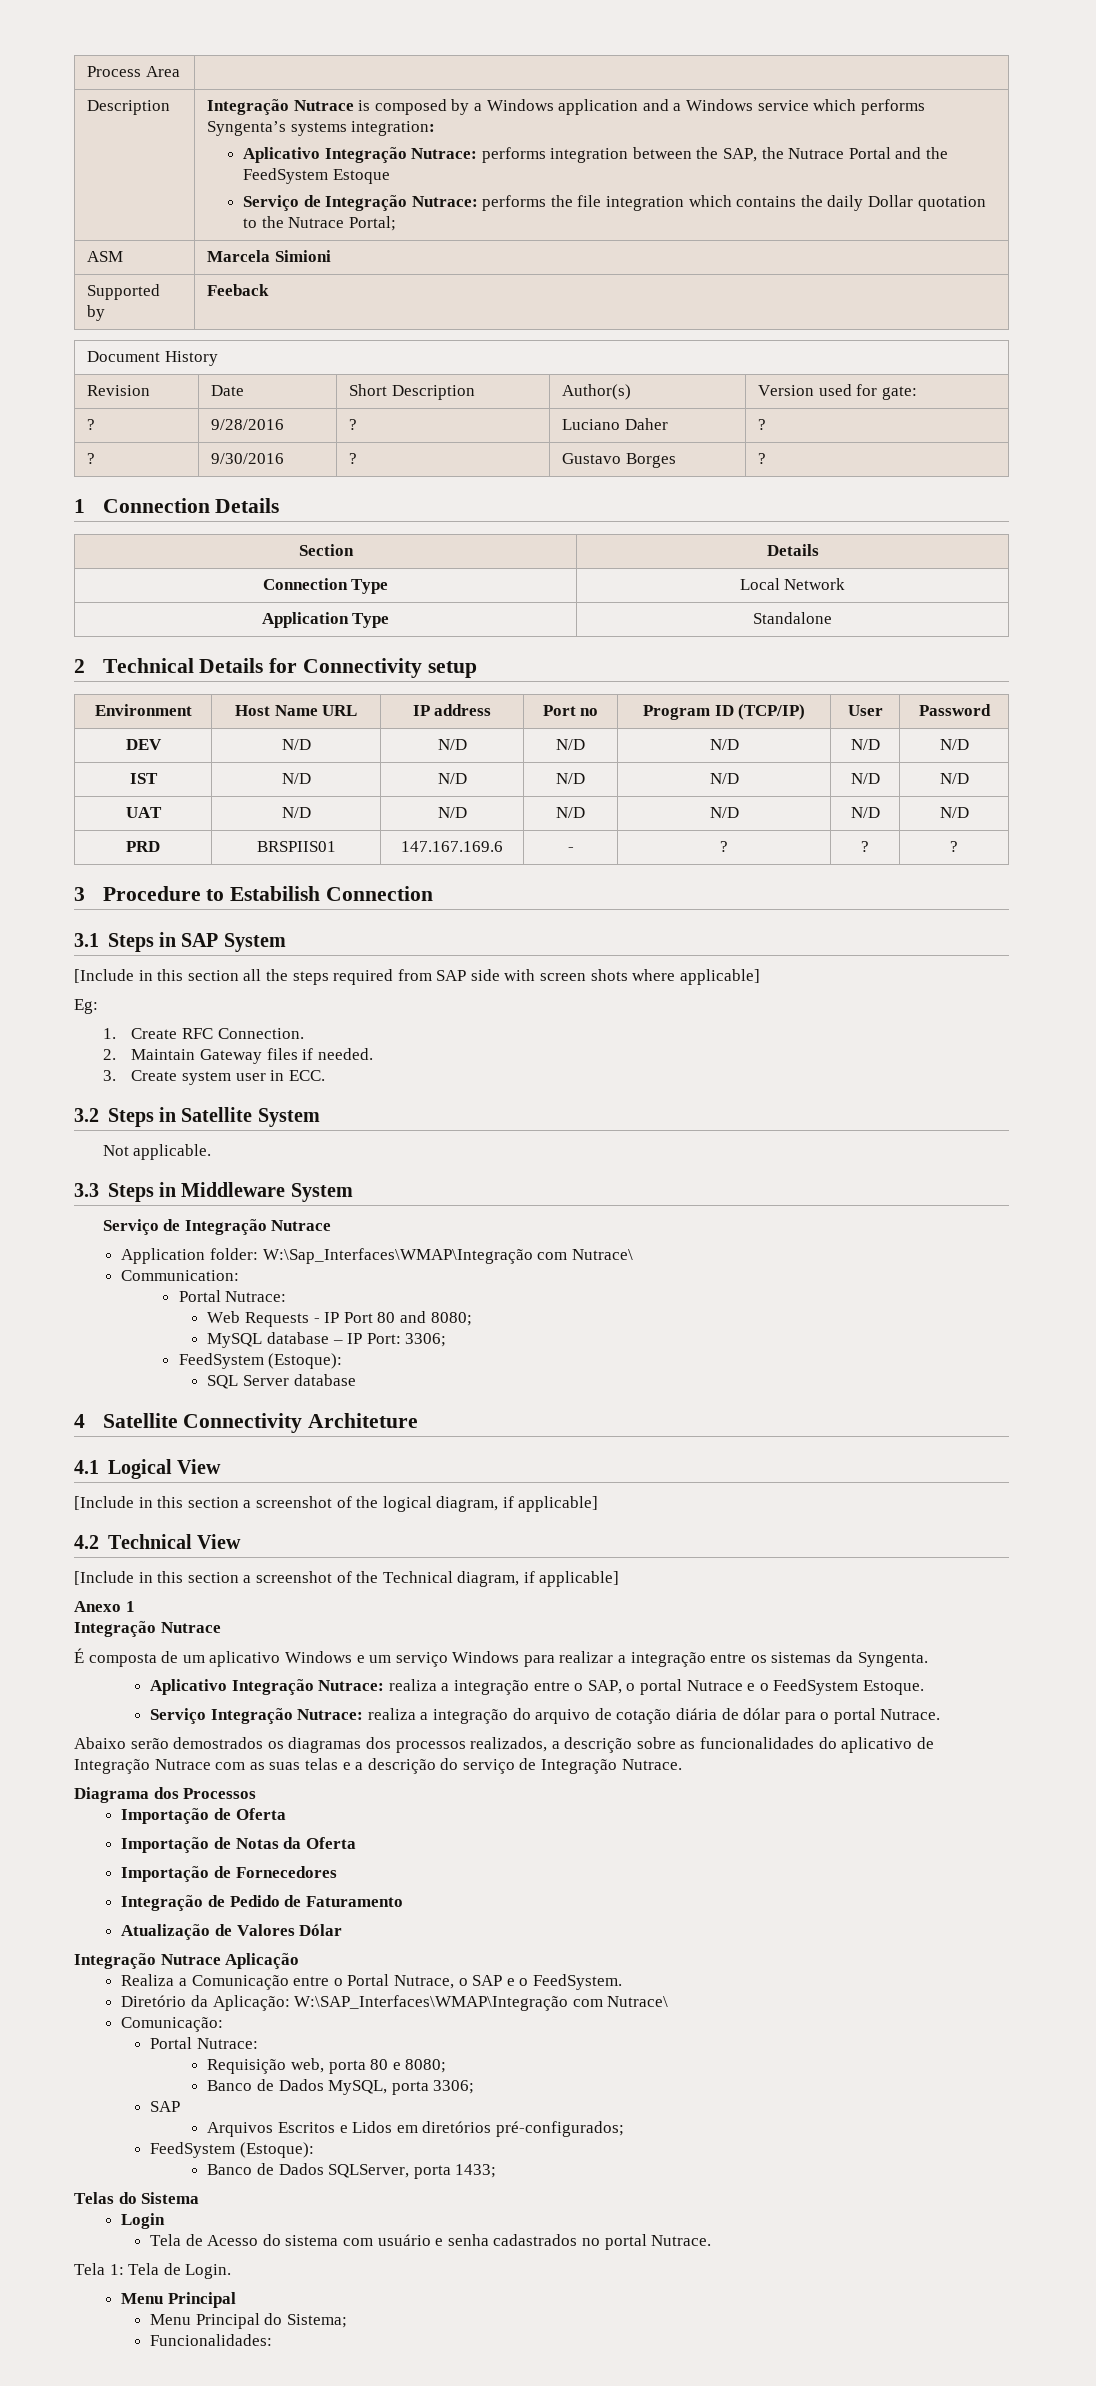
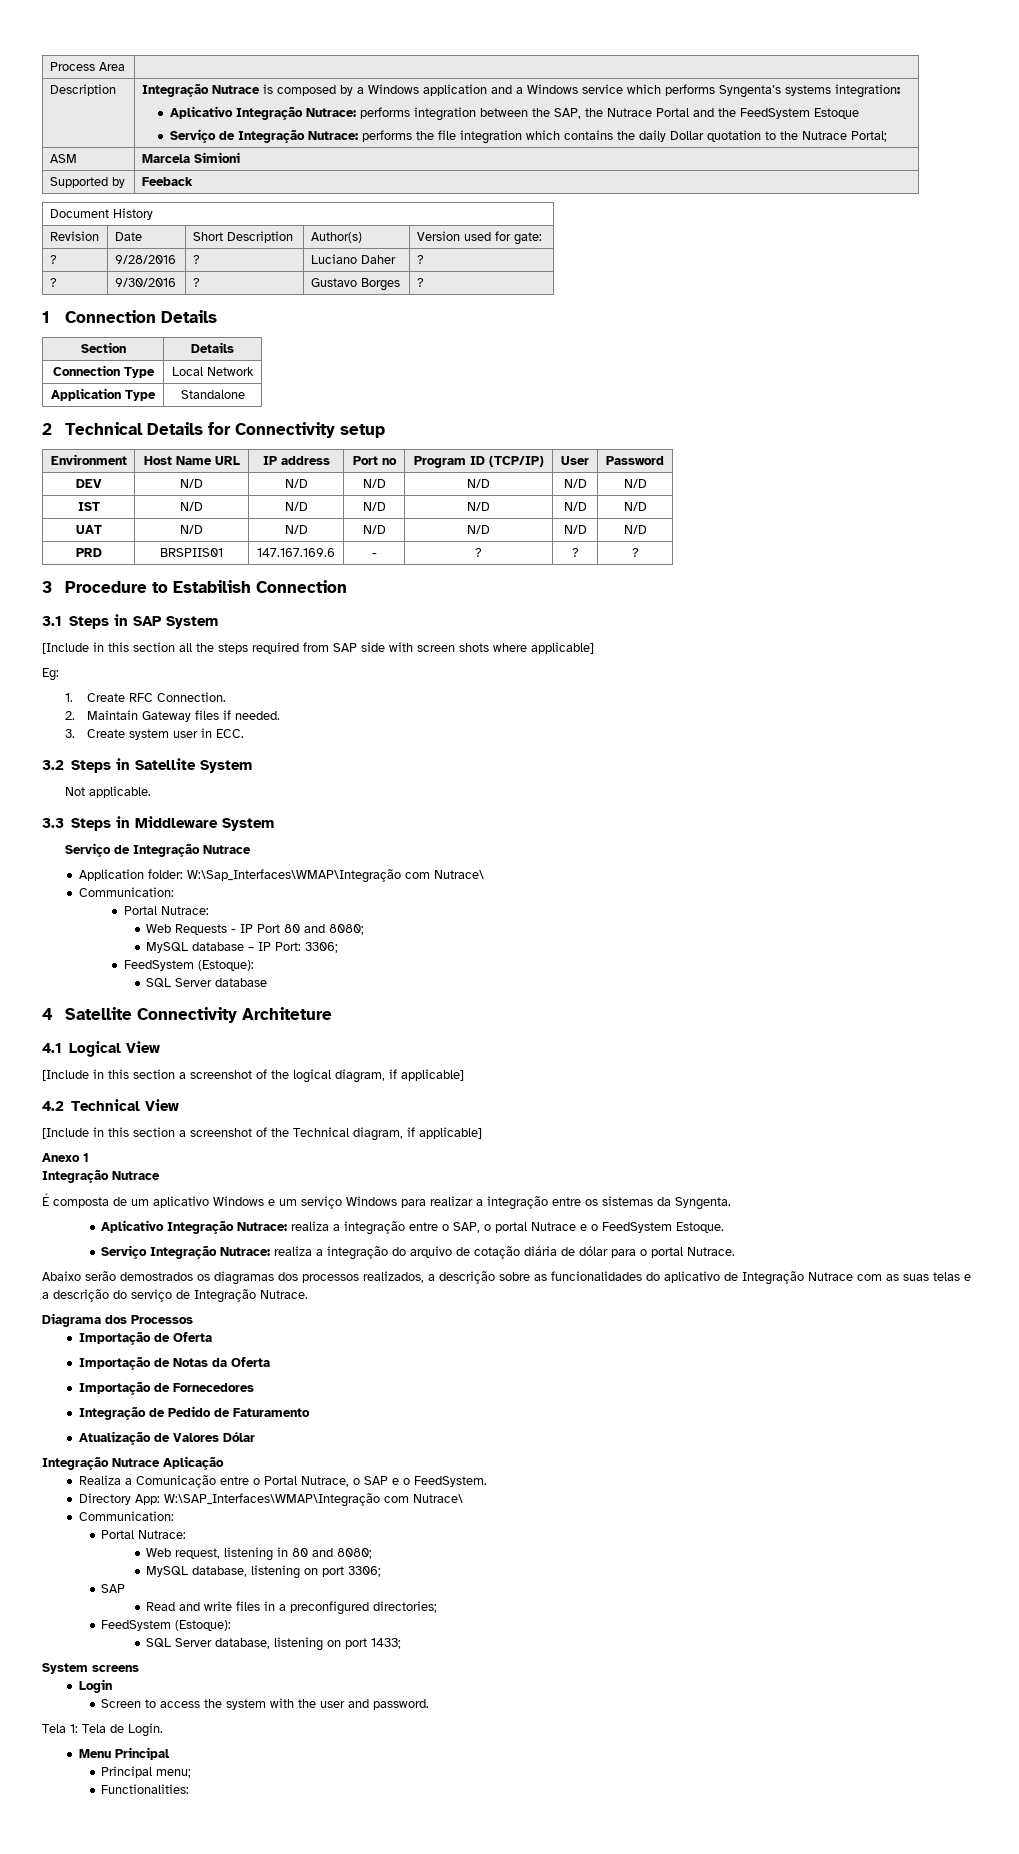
[121,1995,290,2011] Diretório da Aplicação: -> [78,1493,160,1505] Directory App:
[121,2017,224,2032] [150,2037,258,2049] [207,2058,447,2074] [207,2079,475,2095] [150,2101,181,2112] [207,2121,624,2137] [150,2142,314,2158] [207,2163,497,2179] [74,2192,200,2204] [121,2213,166,2229] [150,2234,712,2250] Comunicação: // Portal Nutrace: // Requisição web, porta 80 e 8080; // Banco de Dados MySQL, porta 3306; // SAP // Arquivos Escritos e Lidos em diretórios pré-configurados; // FeedSystem (Estoque): // Banco de Dados SQLServer, porta 1433; // Telas do Sistema // Login // Tela de Acesso do sistema com usuário e senha cadastrados no portal Nutrace. -> [78,1511,174,1521] [101,1530,187,1539] [146,1547,373,1561] [146,1565,382,1579] [101,1584,126,1593] [146,1601,438,1615] [101,1620,232,1631] [146,1637,402,1651] [42,1663,139,1674] [78,1679,112,1693] [101,1698,430,1710] Communication: // Portal Nutrace: // Web request, listening in 80 and 8080; // MySQL database, listening on port 3306; // SAP // Read and write files in a preconfigured directories; // FeedSystem (Estoque): // SQL Server database, listening on port 1433; // System screens // Login // Screen to access the system with the user and password.
[150,2313,347,2329] [150,2334,273,2346] Menu Principal do Sistema; // Funcionalidades: -> [101,1766,192,1778] [101,1784,190,1794] Principal menu; // Functionalities:

